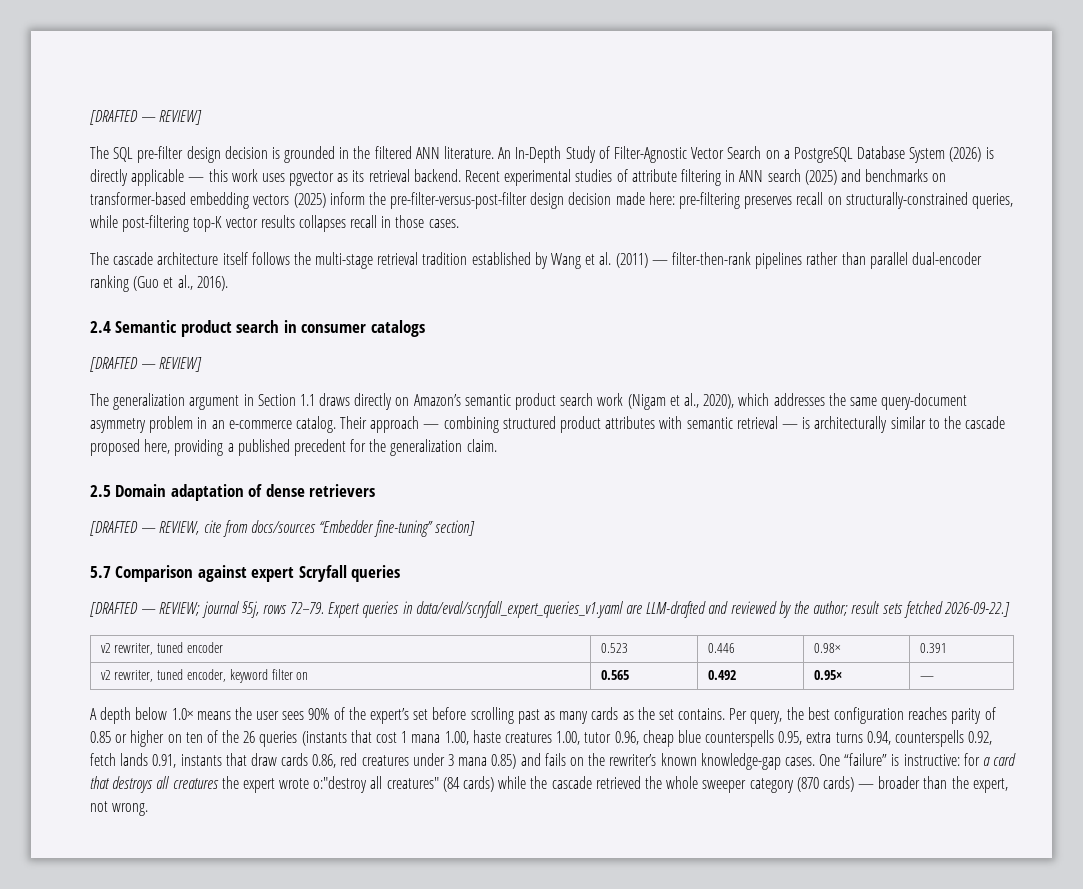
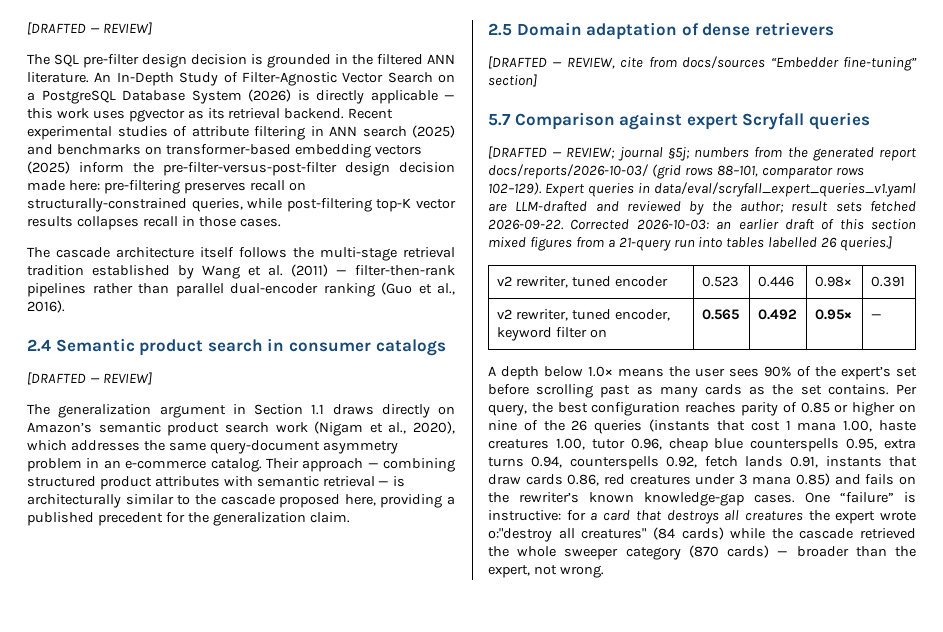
[241,601,325,618] §5j, rows 72–79. -> [667,147,917,161] [488,164,864,179] [488,182,542,195] §5j; numbers from the generated report docs/reports/2026-10-03/ (grid rows 88–101, comparator rows 102–129).
[943,602,1010,617] 2026-09-22.] -> [488,219,916,230] [488,236,893,251] 2026-09-22. Corrected 2026-10-03: an earlier draft of this section mixed figures from a 21-query run into tables labelled 26 queries.]
[185,732,203,743] ten -> [488,420,517,431] nine

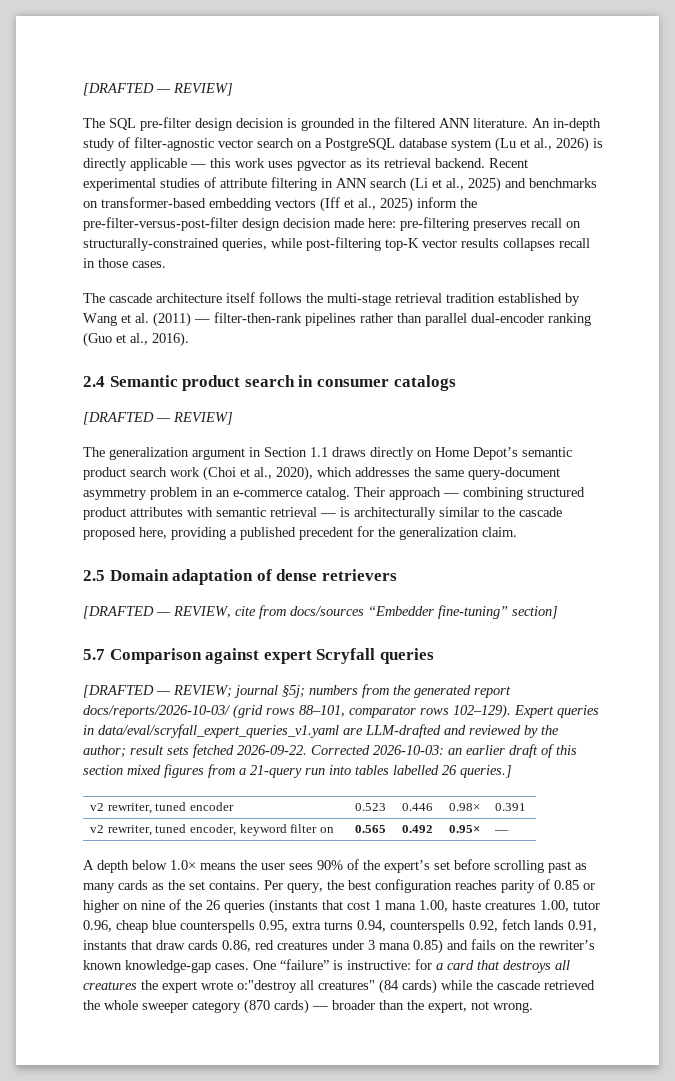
[116,72,455,86] [27,89,291,104] In-Depth Study of Filter-Agnostic Vector Search on a PostgreSQL Database System (2026) -> [553,118,601,131] [83,137,589,152] in-depth study of filter-agnostic vector search on a PostgreSQL database system (Lu et al., 2026)
[412,125,455,138] (2025) -> [410,177,501,192] (Li et al., 2025)
[27,161,70,174] (2025) -> [320,197,413,212] (Iff et al., 2025)
[27,422,92,433] Amazon’s -> [435,447,518,460] Home Depot’s
[314,421,364,436] (Nigam -> [203,466,236,481] (Choi

